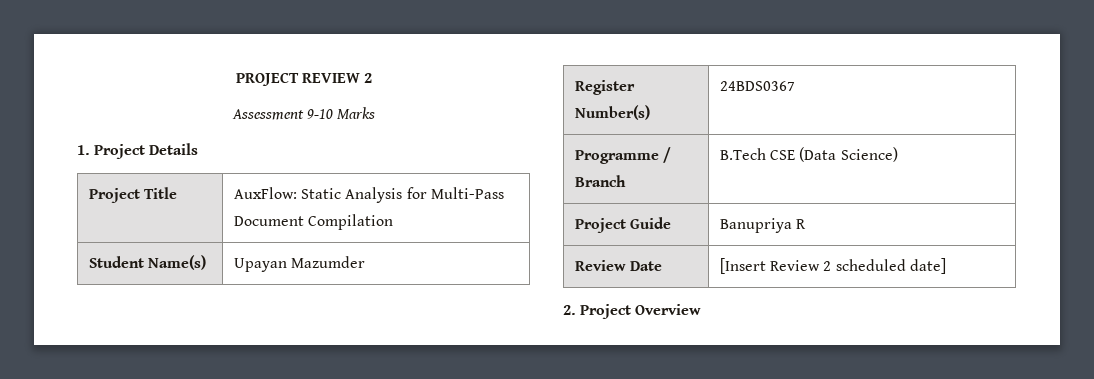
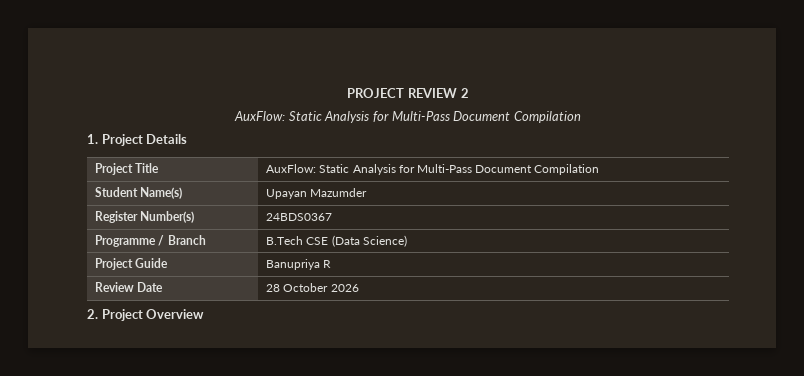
[231,107,376,120] Assessment 9-10 Marks -> [234,111,581,123] AuxFlow: Static Analysis for Multi-Pass Document Compilation
[719,258,946,274] [Insert Review 2 scheduled date] -> [266,283,359,292] 28 October 2026

